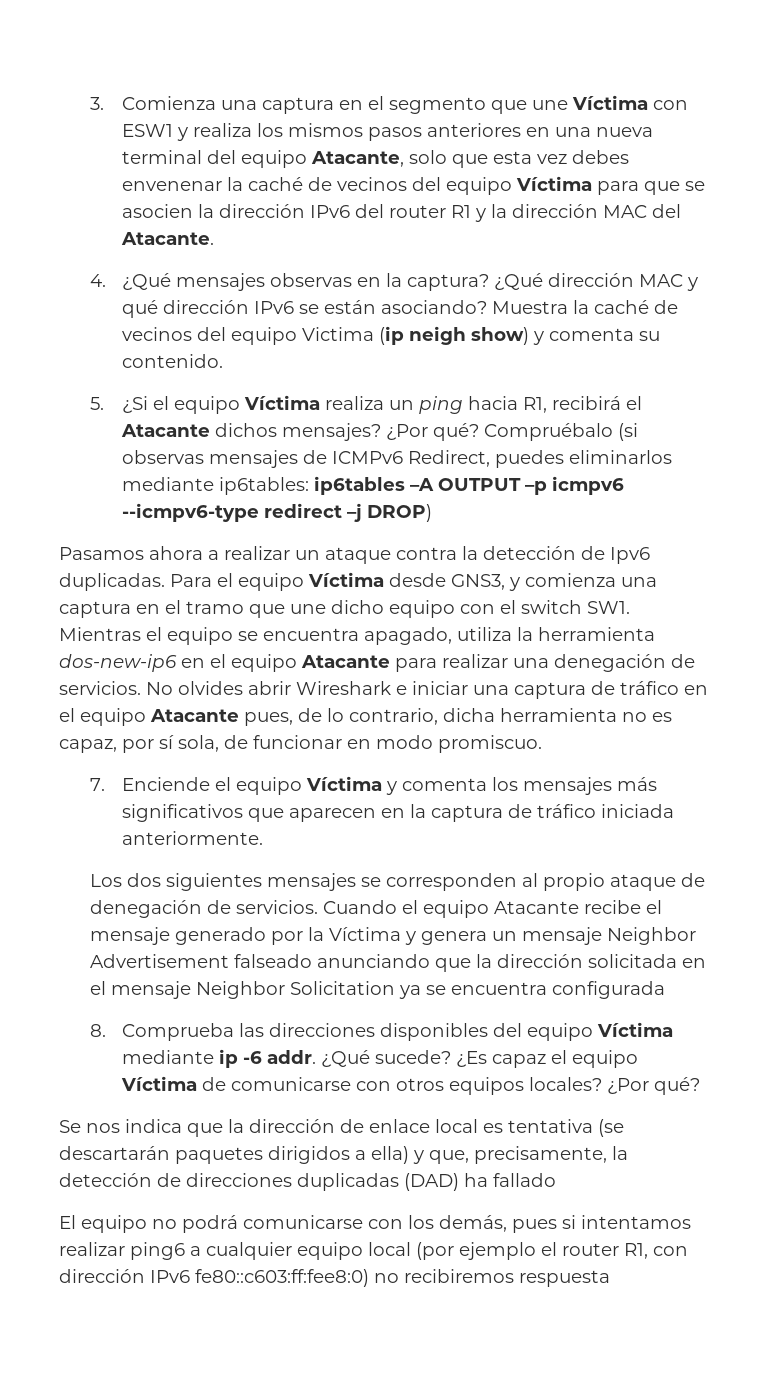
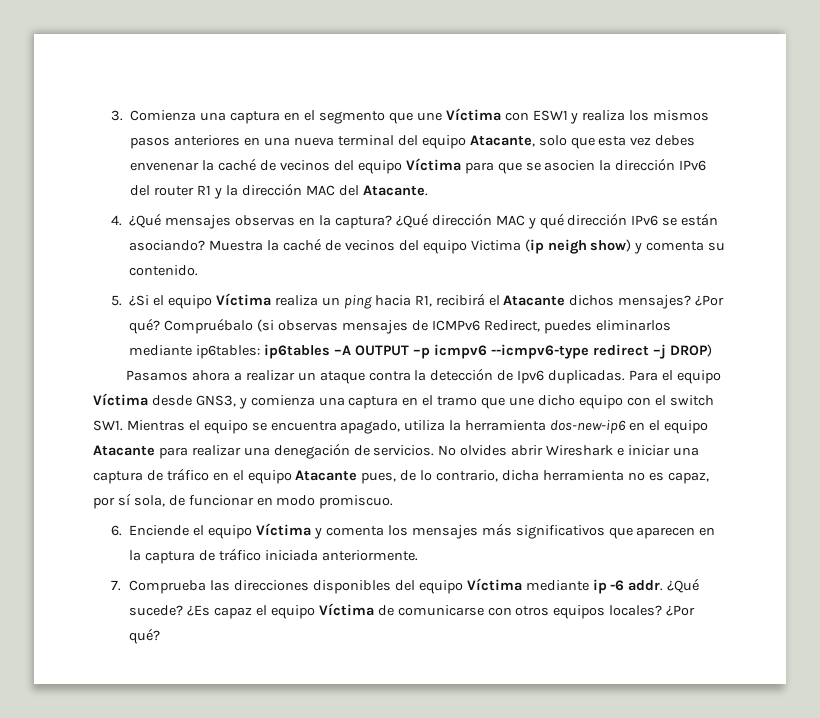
[90,778,106,791] 7. -> [111,525,123,536] 6.
[90,873,706,891] [90,900,663,918] [90,927,697,945] [90,954,707,972] [90,981,666,999] [90,1024,107,1037] Los dos siguientes mensajes se corresponden al propio ataque de denegación de servicios. Cuando el equipo Atacante recibe el mensaje generado por la Víctima y genera un mensaje Neighbor Advertisement falseado anunciando que la dirección solicitada en el mensaje Neighbor Solicitation ya se encuentra configurada // 8. -> [111,580,122,591] 7.
[59,1119,624,1137] [59,1146,628,1164] [59,1173,556,1191] [59,1215,691,1233] [59,1242,688,1260] [59,1269,610,1287] // Se nos indica que la dirección de enlace local es tentativa (se descartarán paquetes dirigidos a ella) y que, precisamente, la detección de direcciones duplicadas (DAD) ha fallado // El equipo no podrá comunicarse con los demás, pues si intentamos realizar ping6 a cualquier equipo local (por ejemplo el router R1, con dirección IPv6 fe80::c603:ff:fee8:0) no recibiremos respuesta -> (161, 636) none

